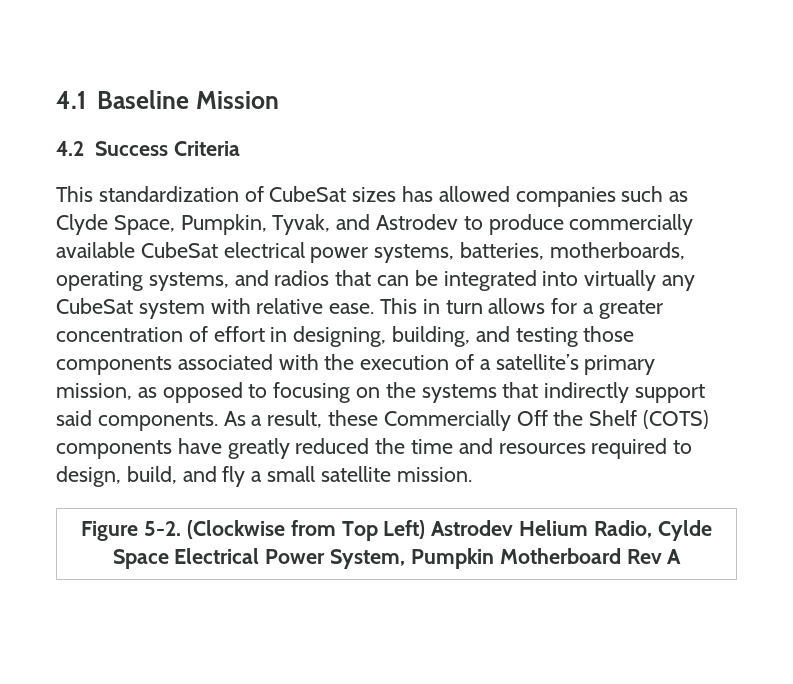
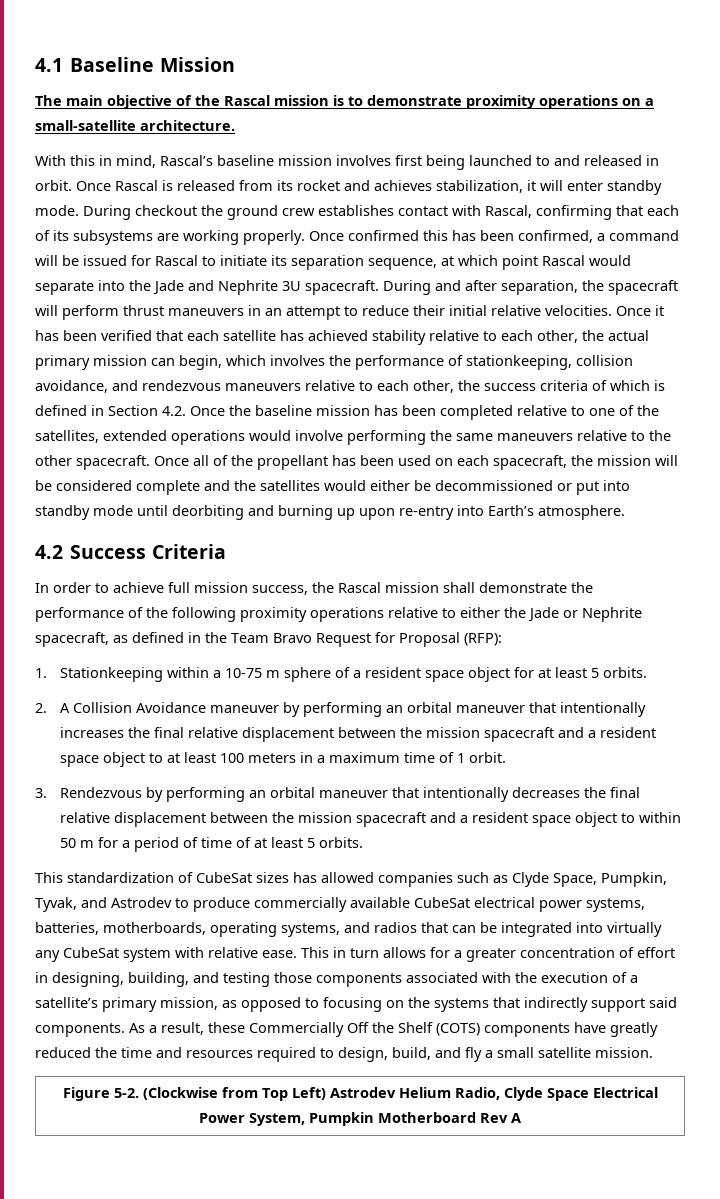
[56,141,240,156] 4.2 Success Criteria -> [35,95,654,109] [35,120,235,131] [35,155,659,170] [35,180,662,195] [35,205,679,220] [35,230,679,245] [35,255,631,270] [35,280,678,295] [35,305,664,320] [35,330,649,345] [35,355,633,370] [35,380,665,393] [35,405,659,420] [35,430,671,445] [35,455,678,470] [35,480,630,495] [35,505,625,520] [35,544,226,559] [35,582,593,595] [35,607,642,622] [35,632,502,647] [35,667,647,682] [35,702,646,717] [59,727,656,742] [59,752,506,767] [35,787,640,802] [59,812,681,827] [59,837,363,852] The main objective of the Rascal mission is to demonstrate proximity operations on a small-satellite architecture. // With this in mind, Rascal’s baseline mission involves first being launched to and released in orbit. Once Rascal is released from its rocket and achieves stabilization, it will enter standby mode. During checkout the ground crew establishes contact with Rascal, confirming that each of its subsystems are working properly. Once confirmed this has been confirmed, a command will be issued for Rascal to initiate its separation sequence, at which point Rascal would separate into the Jade and Nephrite 3U spacecraft. During and after separation, the spacecraft will perform thrust maneuvers in an attempt to reduce their initial relative velocities. Once it has been verified that each satellite has achieved stability relative to each other, the actual primary mission can begin, which involves the performance of stationkeeping, collision avoidance, and rendezvous maneuvers relative to each other, the success criteria of which is defined in Section 4.2. Once the baseline mission has been completed relative to one of the satellites, extended operations would involve performing the same maneuvers relative to the other spacecraft. Once all of the propellant has been used on each spacecraft, the mission will be considered complete and the satellites would either be decommissioned or put into standby mode until deorbiting and burning up upon re-entry into Earth’s atmosphere. // 4.2 Success Criteria // In order to achieve full mission success, the Rascal mission shall demonstrate the performance of the following proximity operations relative to either the Jade or Nephrite spacecraft, as defined in the Team Bravo Request for Proposal (RFP): // 1. Stationkeeping within a 10-75 m sphere of a resident space object for at least 5 orbits. // 2. A Collision Avoidance maneuver by performing an orbital maneuver that intentionally increases the final relative displacement between the mission spacecraft and a resident space object to at least 100 meters in a maximum time of 1 orbit. // 3. Rendezvous by performing an orbital maneuver that intentionally decreases the final relative displacement between the mission spacecraft and a resident space object to within 50 m for a period of time of at least 5 orbits.
[657,520,712,541] Cylde -> [503,1087,543,1101] Clyde

